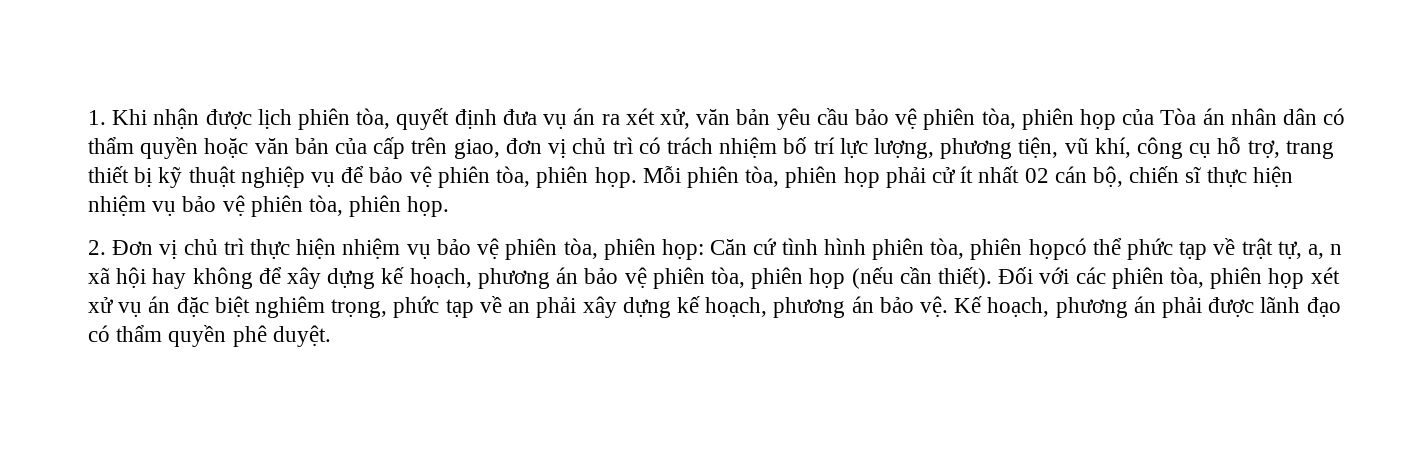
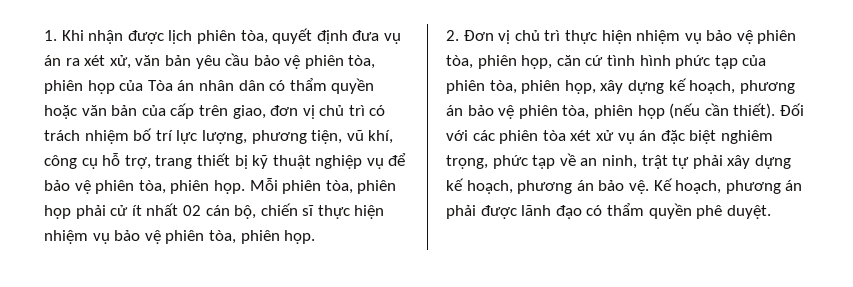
[661,239,748,260] họp: Căn -> [521,55,581,69] họp, căn
[871,238,1343,260] [88,267,282,289] phiên tòa, phiên họpcó thể phức tạp về trật tự, a, n xã hội hay không để -> [675,55,767,69] [446,80,596,94] phức tạp của phiên tòa, phiên họp,
[1170,267,1305,289] tòa, phiên họp -> [542,130,566,141] tòa
(531, 307) none -> [601,155,690,169] ninh, trật tự

